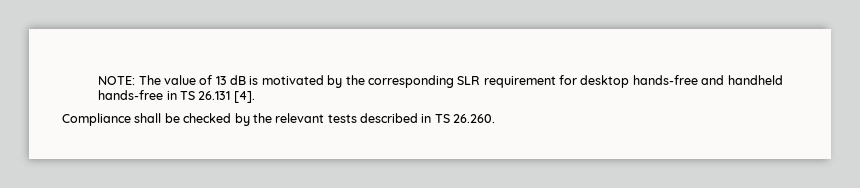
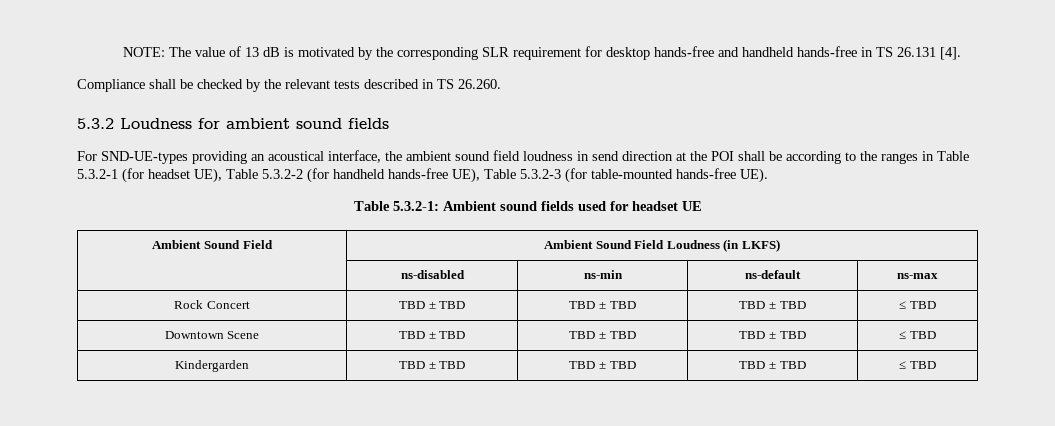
(496, 118) none -> [77,118,389,129] [77,150,969,164] [77,168,768,183] [353,201,702,211] [152,240,273,249] [544,239,780,252] [400,270,465,279] [583,270,623,279] [745,270,801,279] [897,273,938,279] [174,300,250,309] [398,301,466,309] [569,301,636,309] [739,301,806,309] [899,301,936,309] [164,331,260,339] [398,331,466,339] [569,331,636,339] [739,331,806,339] [899,331,936,339] [175,360,249,372] [398,361,466,369] [569,361,636,369] [739,361,806,369] [899,361,936,369] // 5.3.2 Loudness for ambient sound fields // For SND-UE-types providing an acoustical interface, the ambient sound field loudness in send direction at the POI shall be according to the ranges in Table 5.3.2-1 (for headset UE), Table 5.3.2-2 (for handheld hands-free UE), Table 5.3.2-3 (for table-mounted hands-free UE). // Table 5.3.2-1: Ambient sound fields used for headset UE // Ambient Sound Field | Ambient Sound Field Loudness (in LKFS) // | ns-disabled | ns-min | ns-default | ns-max // Rock Concert | TBD ± TBD | TBD ± TBD | TBD ± TBD | ≤ TBD // Downtown Scene | TBD ± TBD | TBD ± TBD | TBD ± TBD | ≤ TBD // Kindergarden | TBD ± TBD | TBD ± TBD | TBD ± TBD | ≤ TBD

